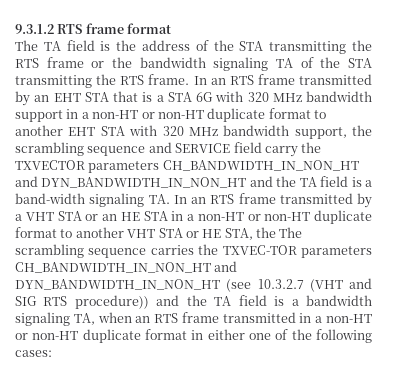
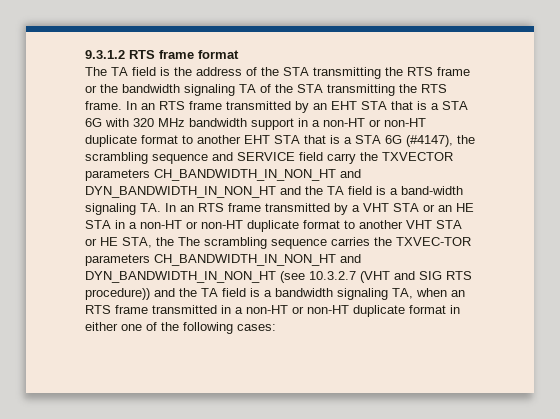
[129,125,347,139] with 320 MHz bandwidth support, -> [304,135,453,147] that is a STA 6G (#4147),

